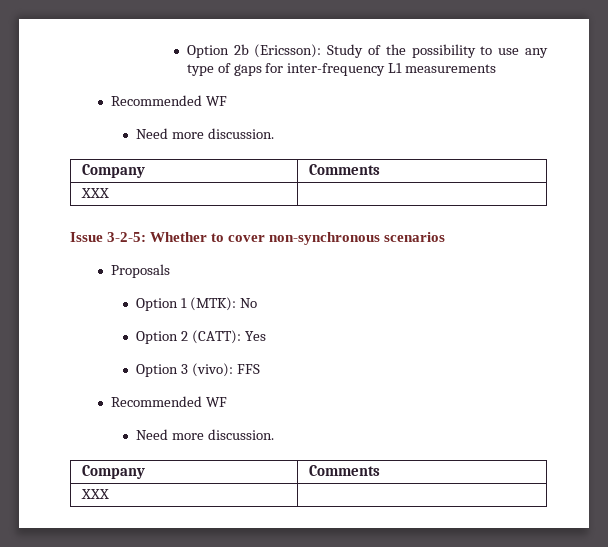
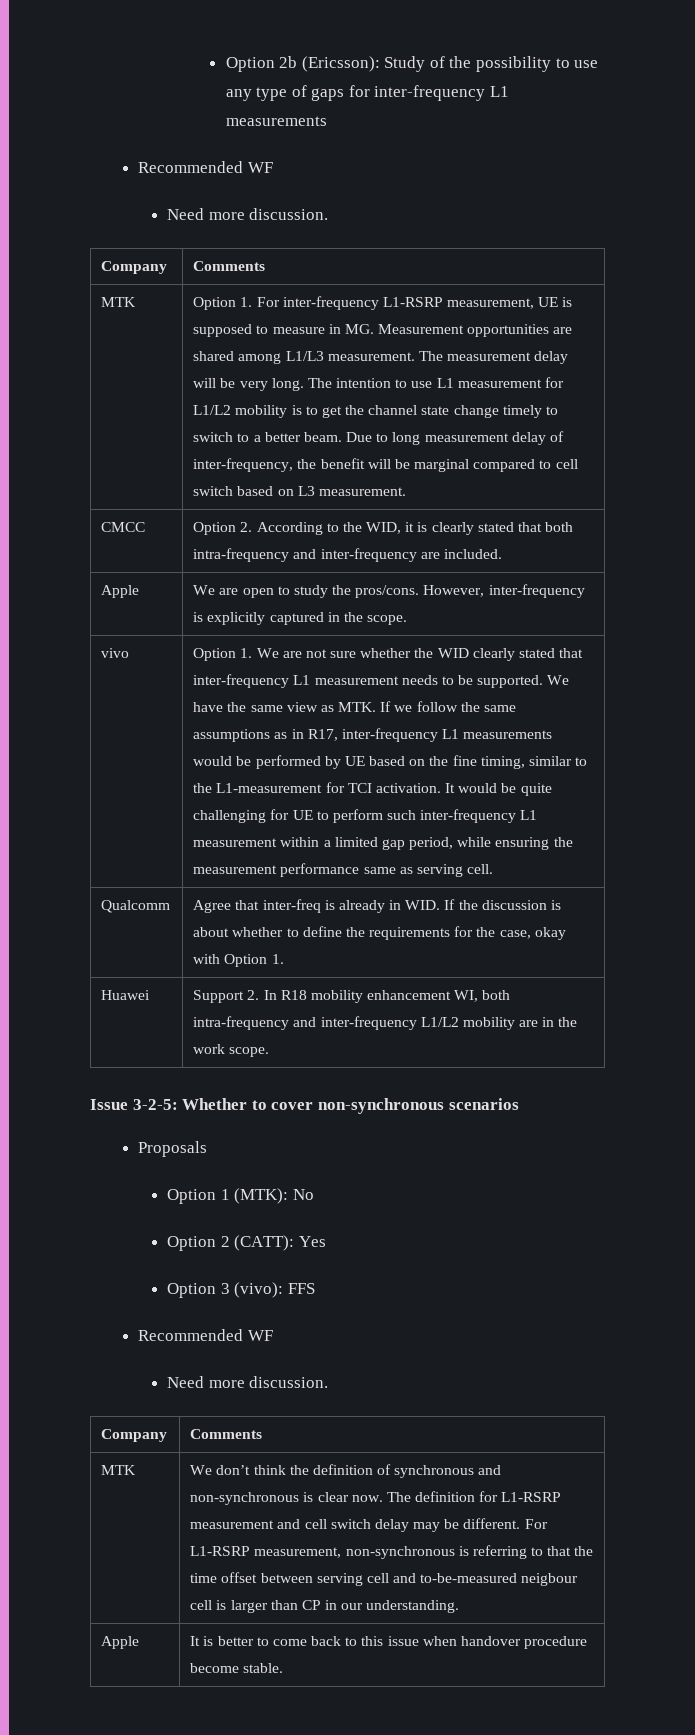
[80,188,109,198] XXX | -> [101,297,137,307] [193,296,573,310] [193,324,573,337] [193,351,569,364] [193,377,565,391] [193,405,559,418] [193,431,565,445] [193,458,578,472] [193,486,406,496] [101,522,146,532] [193,522,574,535] [193,548,502,562] [101,585,140,598] [193,584,585,598] [193,612,408,625] [101,648,130,658] [193,648,584,661] [193,674,570,688] [193,701,517,712] [193,728,553,742] [193,755,588,769] [193,782,552,796] [193,809,538,823] [193,837,573,850] [193,863,494,877] [101,900,171,913] [193,899,562,913] [193,926,566,940] [193,954,284,967] [101,990,151,1000] [193,990,511,1003] [193,1016,578,1030] [193,1044,270,1057] MTK | Option 1. For inter-frequency L1-RSRP measurement, UE is supposed to measure in MG. Measurement opportunities are shared among L1/L3 measurement. The measurement delay will be very long. The intention to use L1 measurement for L1/L2 mobility is to get the channel state change timely to switch to a better beam. Due to long measurement delay of inter-frequency, the benefit will be marginal compared to cell switch based on L3 measurement. // CMCC | Option 2. According to the WID, it is clearly stated that both intra-frequency and inter-frequency are included. // Apple | We are open to study the pros/cons. However, inter-frequency is explicitly captured in the scope. // vivo | Option 1. We are not sure whether the WID clearly stated that inter-frequency L1 measurement needs to be supported. We have the same view as MTK. If we follow the same assumptions as in R17, inter-frequency L1 measurements would be performed by UE based on the fine timing, similar to the L1-measurement for TCI activation. It would be quite challenging for UE to perform such inter-frequency L1 measurement within a limited gap period, while ensuring the measurement performance same as serving cell. // Qualcomm | Agree that inter-freq is already in WID. If the discussion is about whether to define the requirements for the case, okay with Option 1. // Huawei | Support 2. In R18 mobility enhancement WI, both intra-frequency and inter-frequency L1/L2 mobility are in the work scope.
[80,489,109,499] XXX | -> [101,1465,137,1475] [190,1464,502,1478] [190,1491,562,1505] [190,1518,548,1532] [190,1545,594,1559] [190,1572,579,1586] [190,1600,460,1613] [101,1636,140,1649] [190,1636,588,1649] [190,1663,284,1673] MTK | We don’t think the definition of synchronous and non-synchronous is clear now. The definition for L1-RSRP measurement and cell switch delay may be different. For L1-RSRP measurement, non-synchronous is referring to that the time offset between serving cell and to-be-measured neigbour cell is larger than CP in our understanding. // Apple | It is better to come back to this issue when handover procedure become stable.

